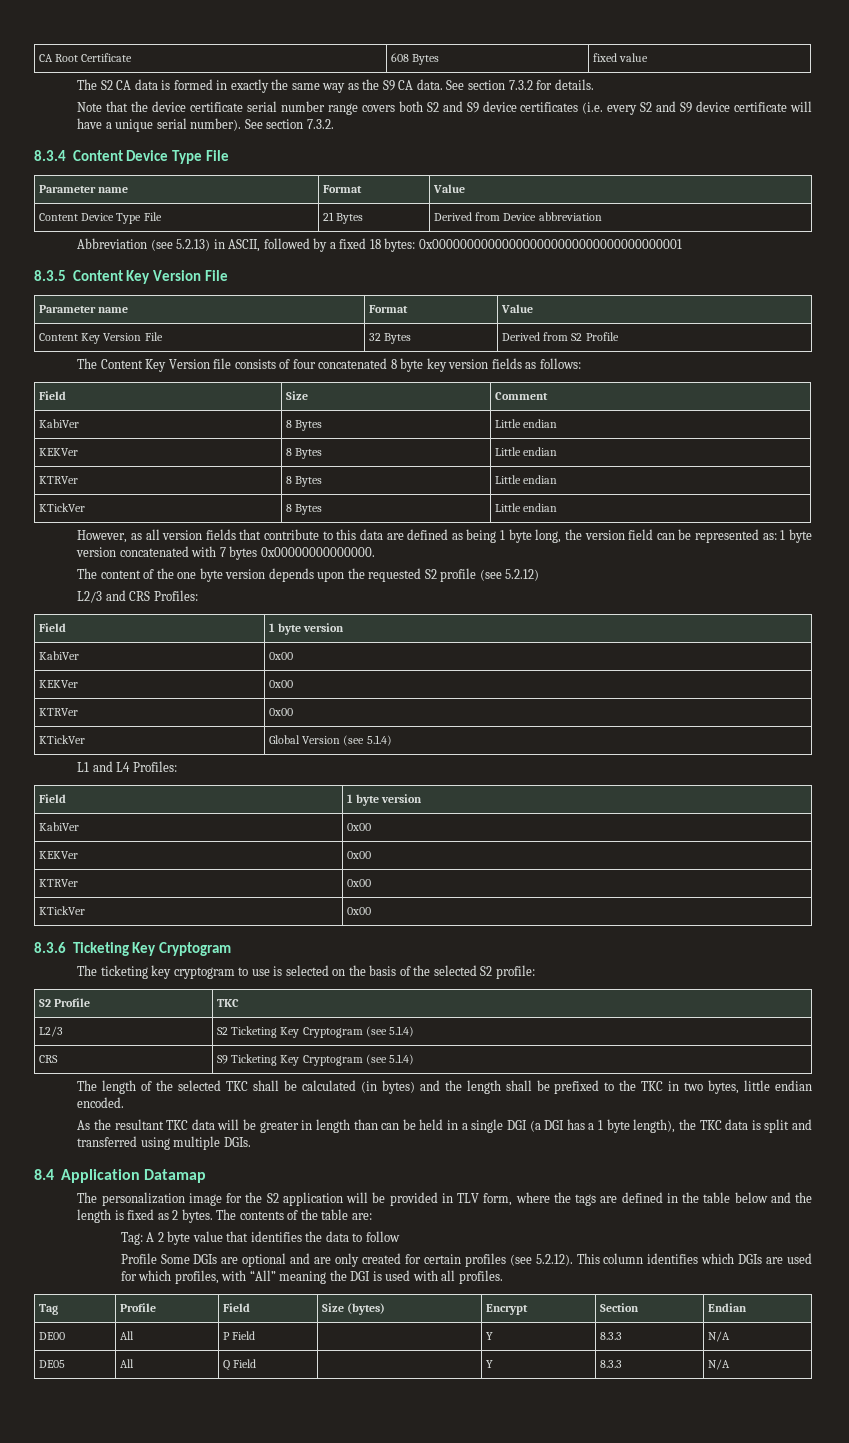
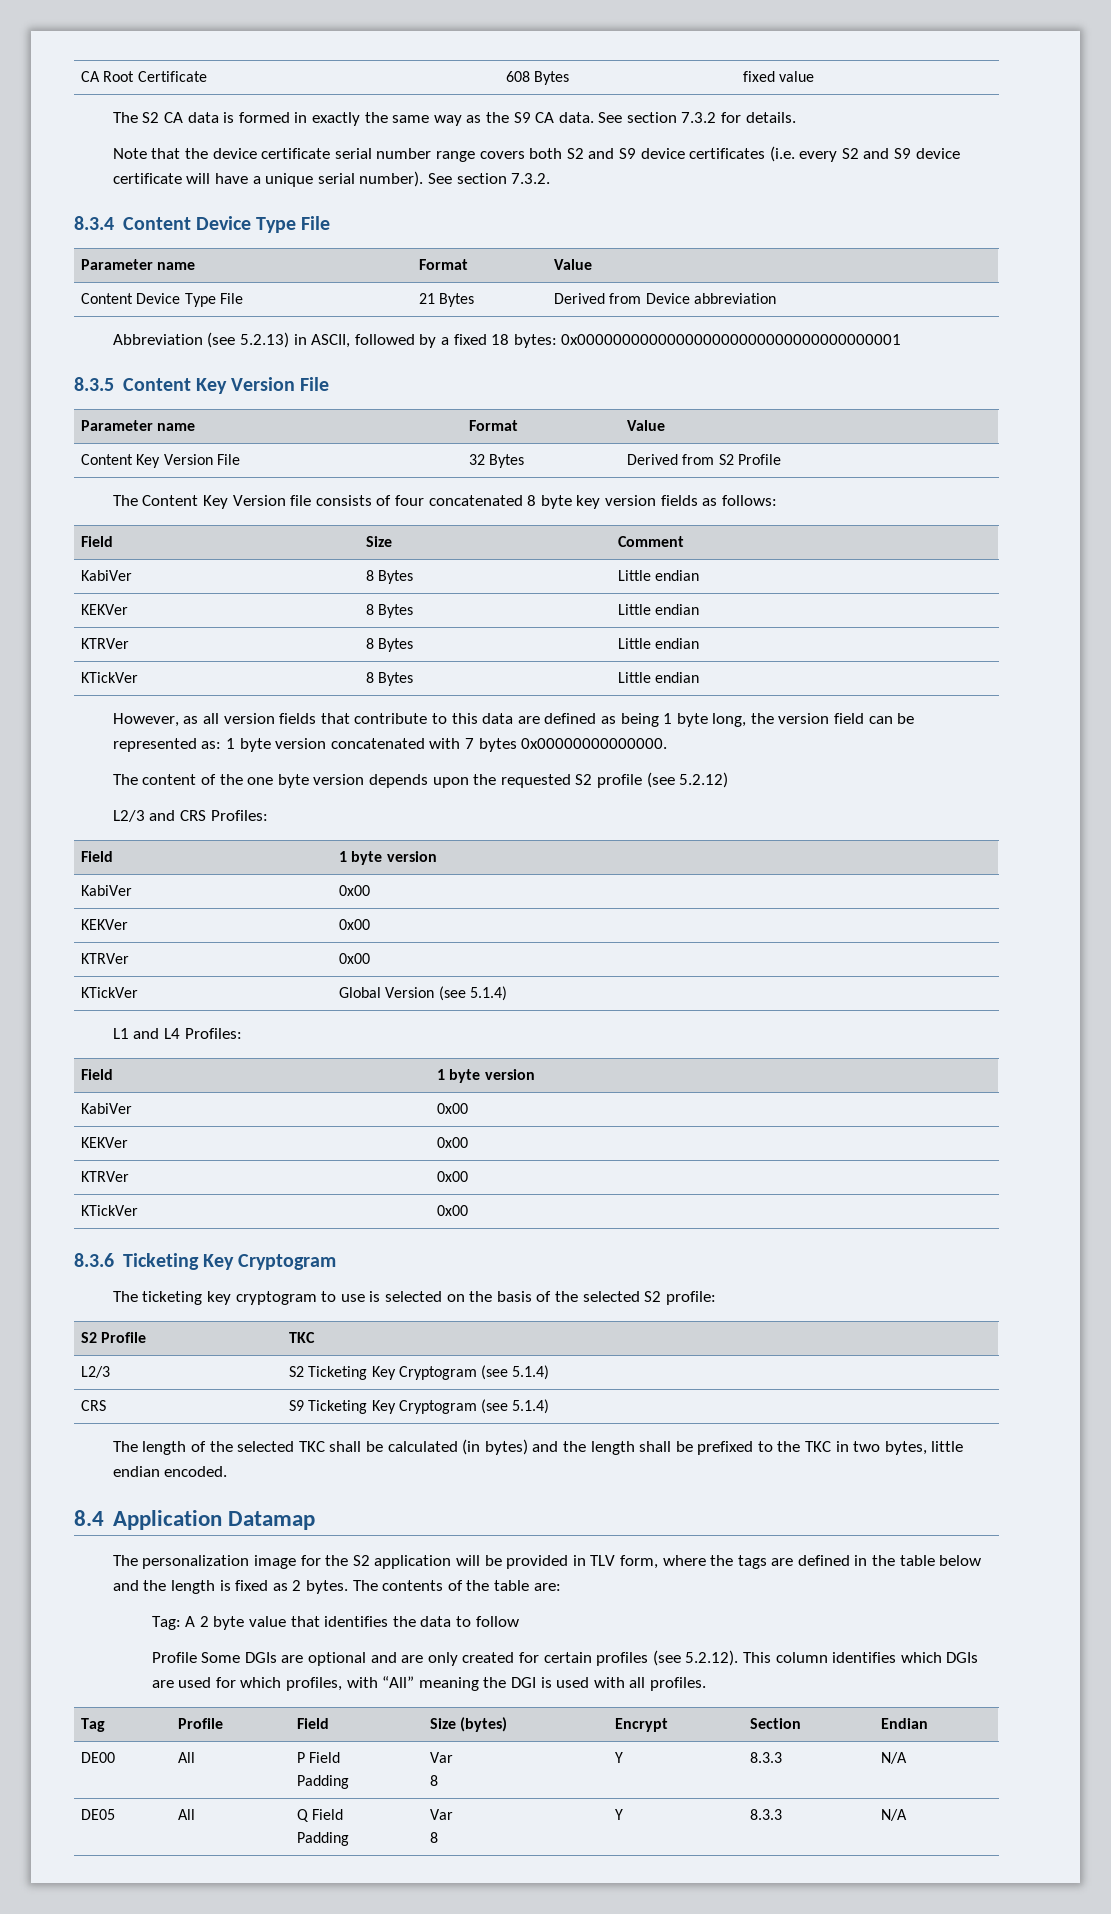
[77,1119,813,1133] [77,1136,251,1150] // As the resultant TKC data will be greater in length than can be held in a single DGI (a DGI has a 1 byte length), the TKC data is split and transferred using multiple DGIs. -> (228, 1471) none
(256, 1335) | -> [297,1775,350,1789] [430,1752,454,1763] [430,1775,439,1786] // Padding | Var // 8
(257, 1363) | -> [297,1832,350,1846] [430,1809,454,1820] [430,1832,439,1843] // Padding | Var // 8

